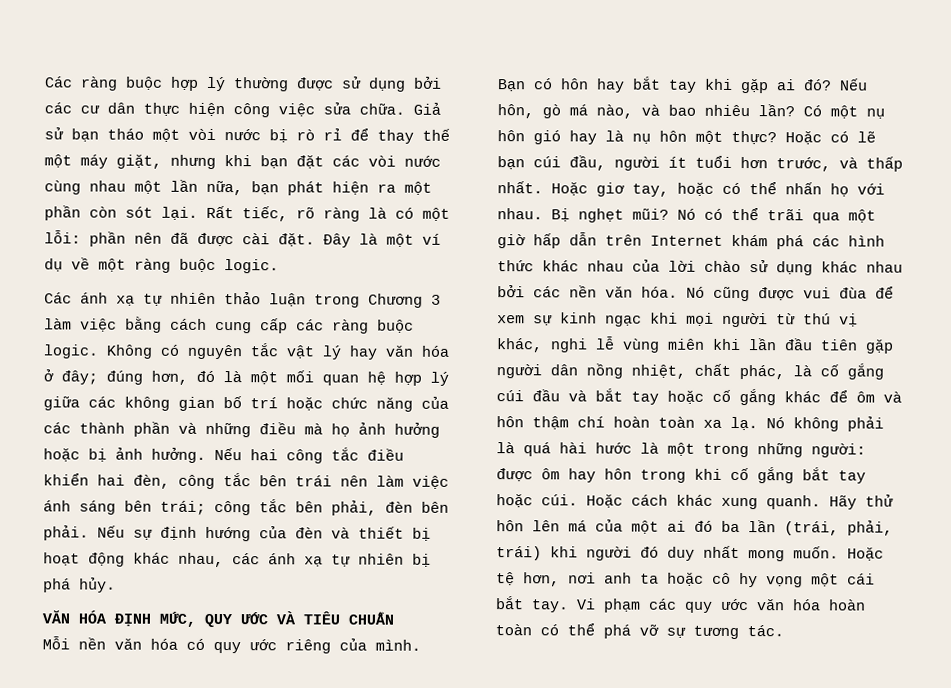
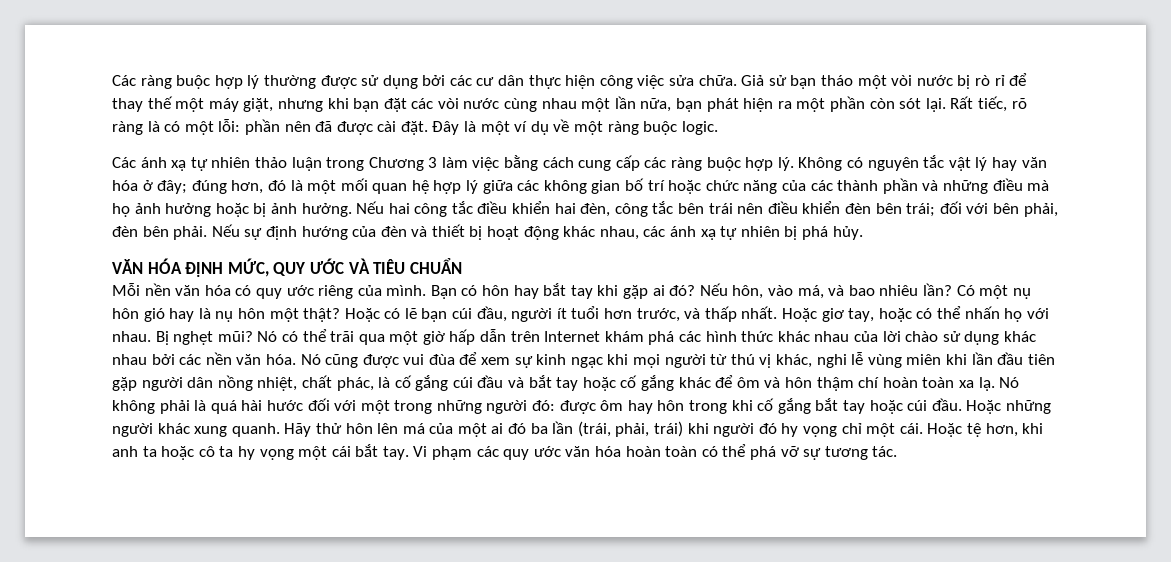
[43,344,98,359] logic. -> [745,157,794,171] hợp lý.
[376,475,449,489] [43,498,287,516] làm việc ánh sáng bên trái; công tắc -> [767,201,989,217] điều khiển đèn bên trái; đối với
[542,104,633,119] gò má nào, -> [767,285,824,299] vào má,
[731,130,777,145] thực? -> [303,308,341,322] thật?
[640,442,659,454] là -> [307,398,357,411] đối với
[811,443,866,458] người: -> [486,400,556,414] người đó:
[541,493,668,508] cúi. Hoặc cách -> [907,398,1051,414] [112,423,153,437] cúi đầu. Hoặc những người
[667,545,839,562] duy nhất mong muốn. -> [781,423,923,437] hy vọng chỉ một cái.
[568,572,596,584] nơi -> [1022,423,1044,434] khi
(731, 578) none -> [219,446,234,457] ta

